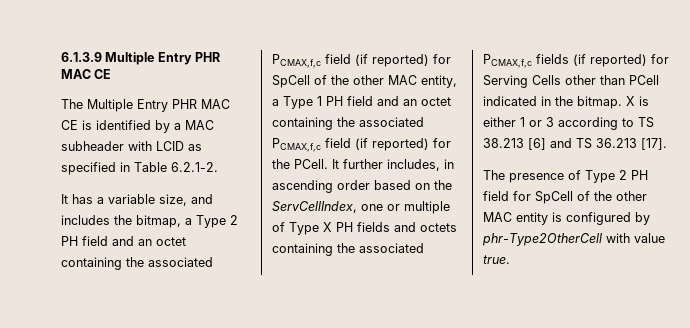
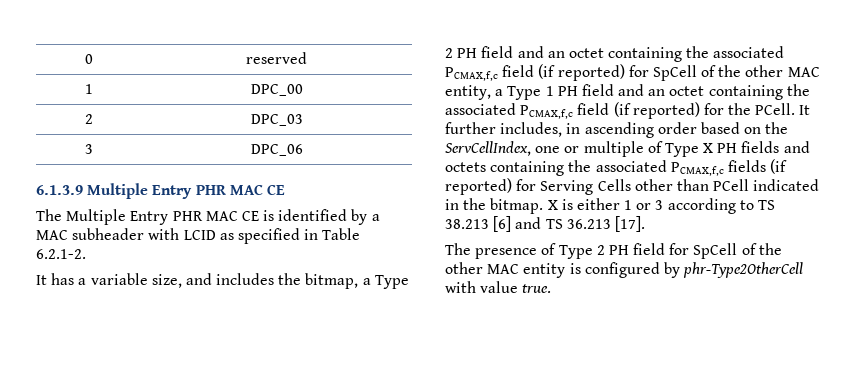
(61, 57) none -> [85,54,93,64] [246,52,307,64] [85,84,93,94] [250,84,303,96] [85,114,93,124] [250,114,303,126] [85,144,93,154] [250,144,303,156] 0 | reserved // 1 | DPC_00 // 2 | DPC_03 // 3 | DPC_06 //

